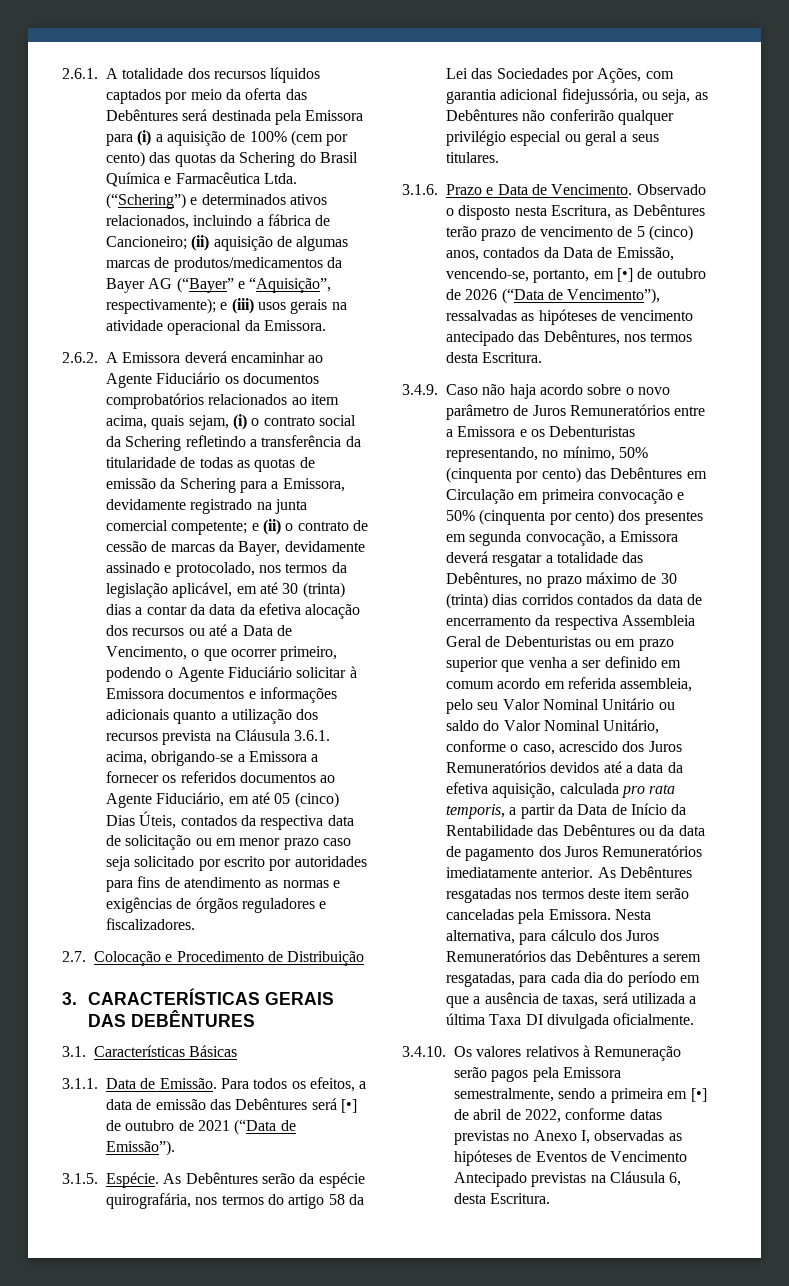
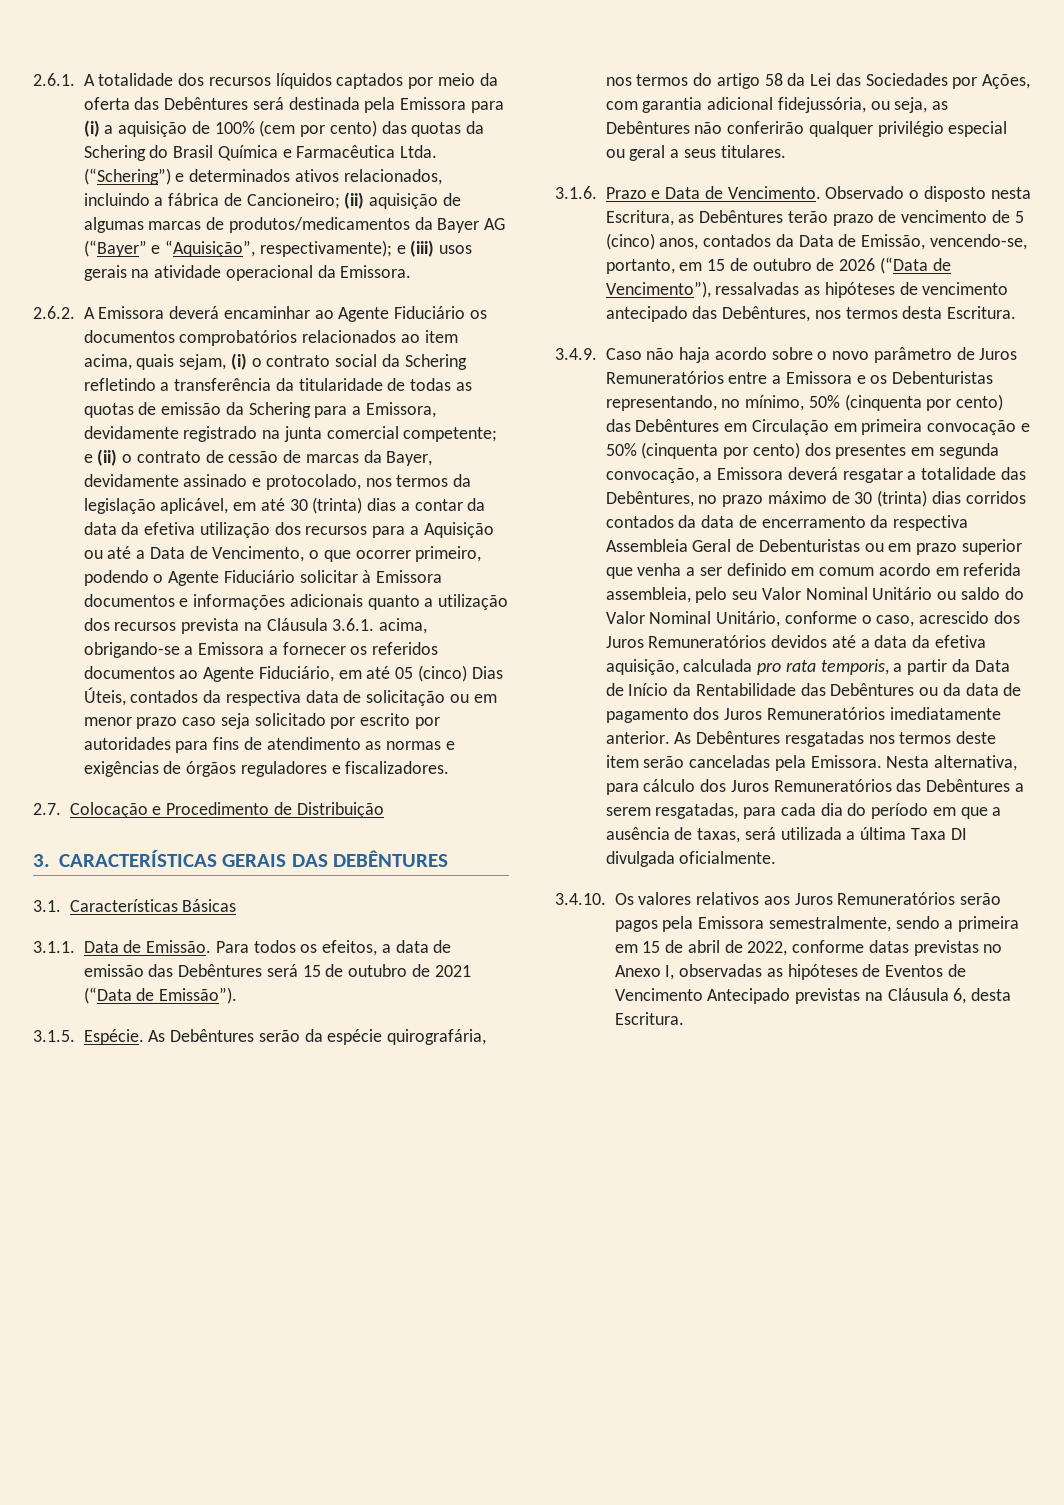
[305,604,361,619] [106,625,185,636] alocação dos recursos -> [199,522,494,538] utilização dos recursos para a Aquisição
[340,1099,357,1113] [•] -> [302,965,321,977] 15
[616,268,633,282] [•] -> [707,259,726,271] 15
[582,1045,682,1061] à Remuneração -> [763,892,956,905] aos Juros Remuneratórios
[690,1088,707,1102] [•] -> [642,941,661,953] 15

